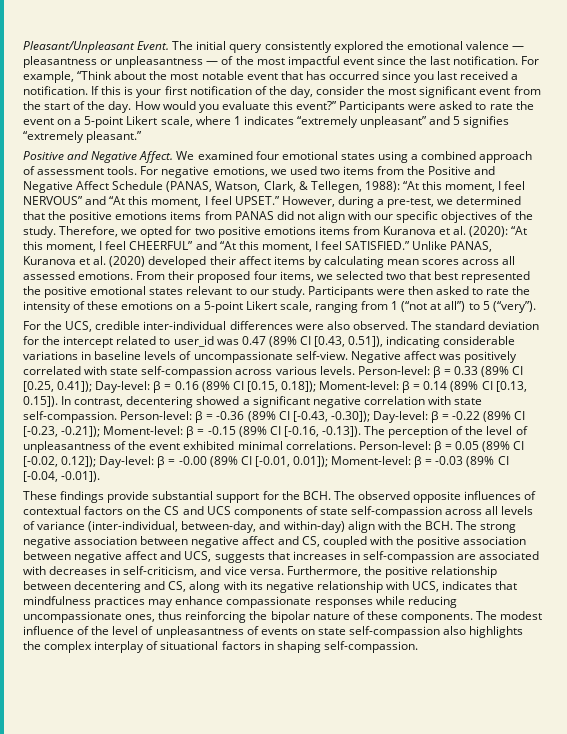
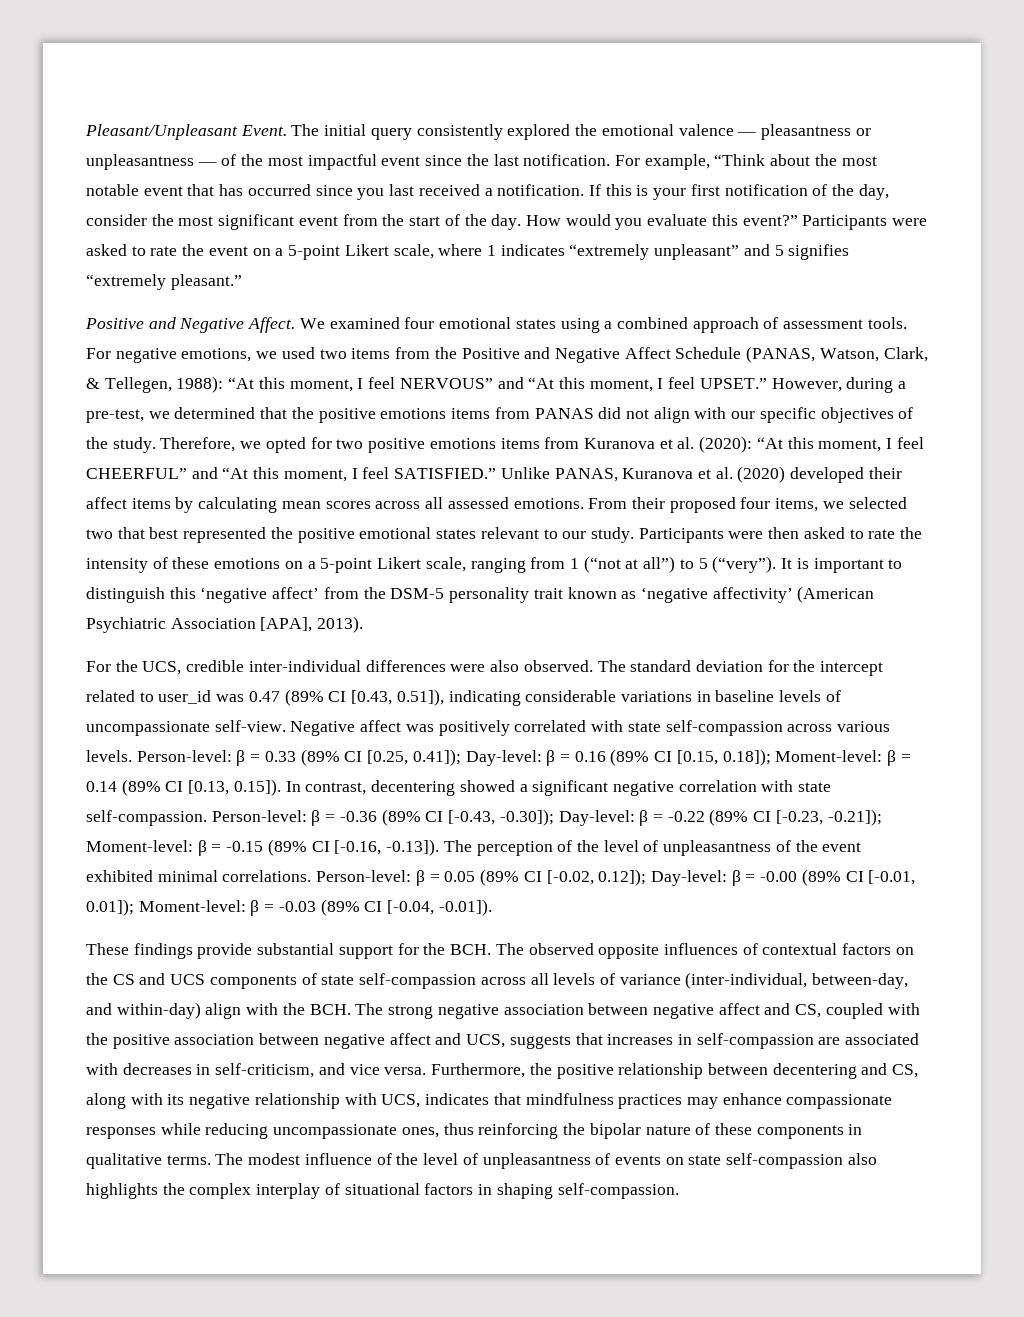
(536, 307) none -> [781,558,903,573] [86,586,875,603] [86,616,364,633] It is important to distinguish this ‘negative affect’ from the DSM-5 personality trait known as ‘negative affectivity’ (American Psychiatric Association [APA], 2013).
[400,613,473,623] components. -> [756,1124,863,1139] [86,1153,211,1169] components in qualitative terms.

